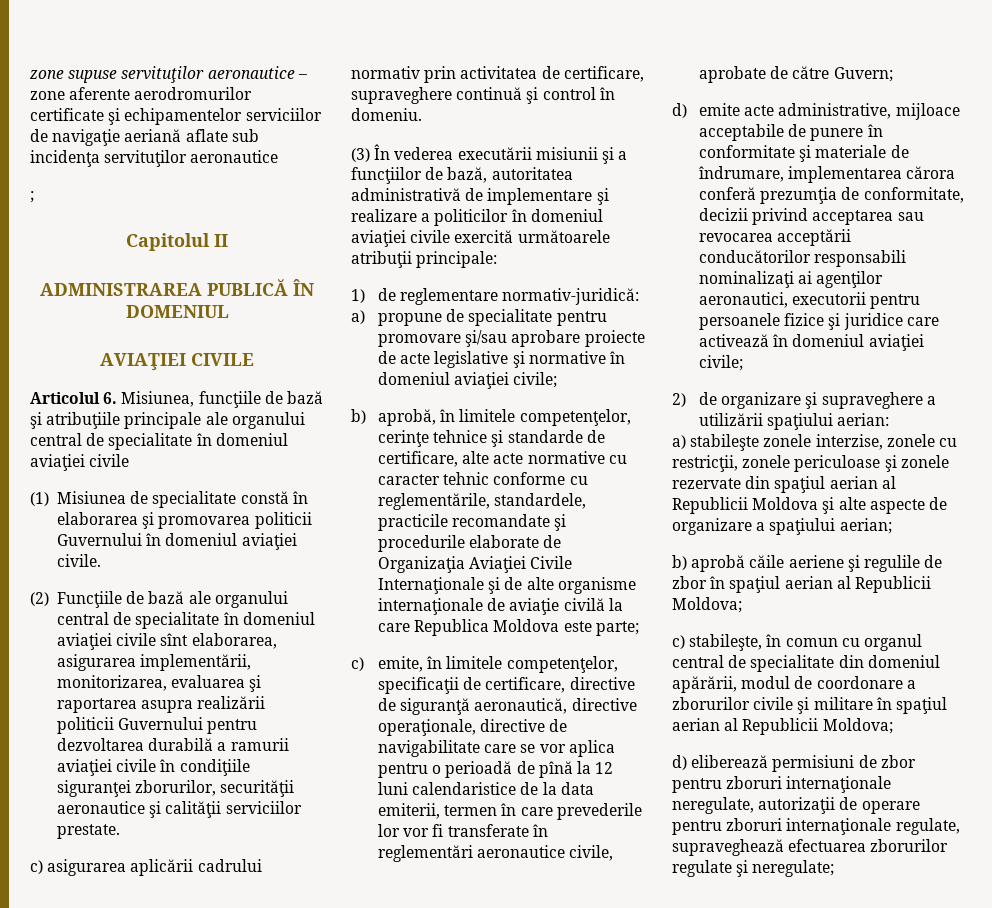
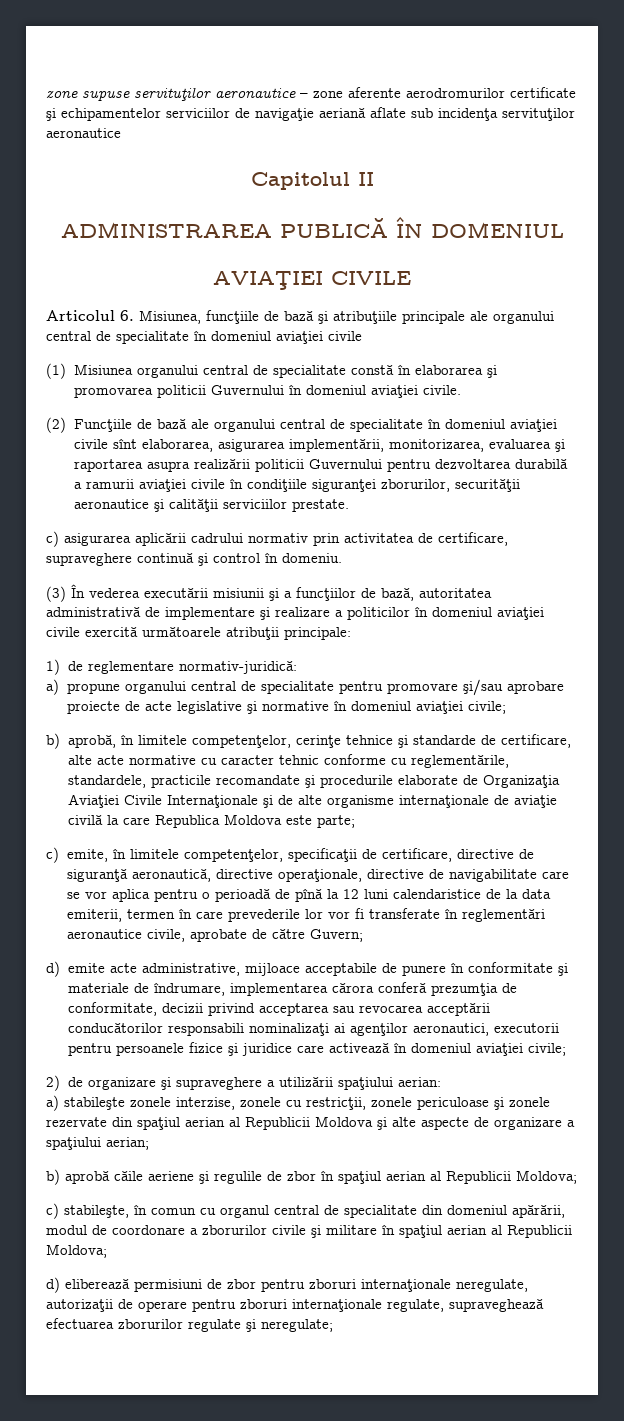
[30,191,34,203] // ; -> (121, 133) none
(126, 497) none -> [136,365,248,378] organului central
(442, 319) none -> [124,681,236,694] organului central

